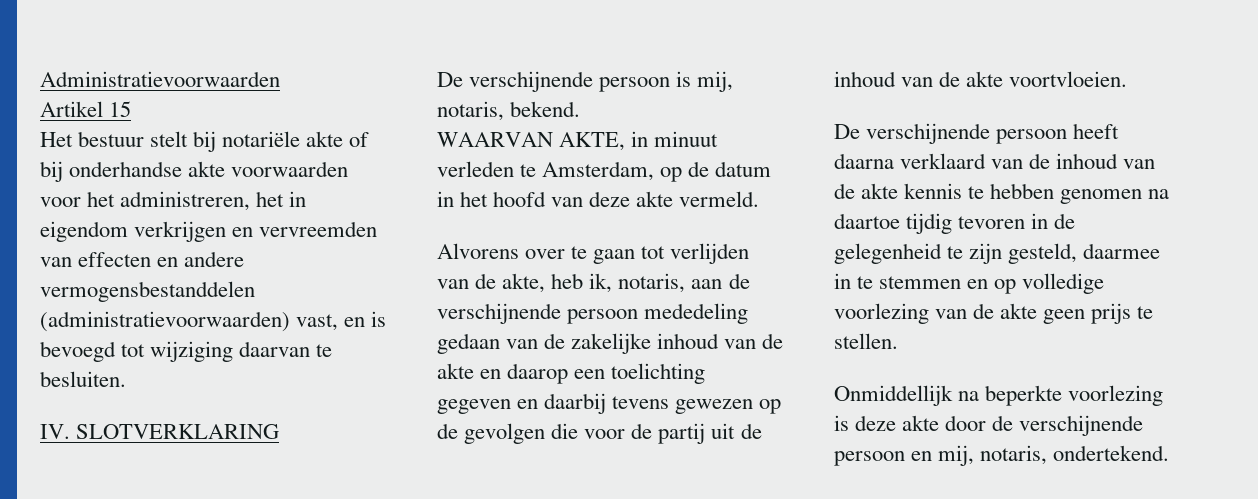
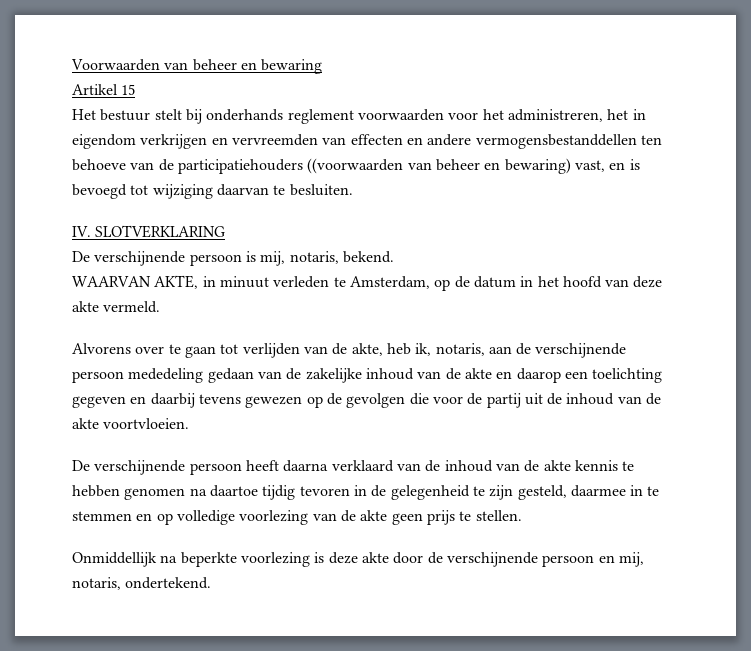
[40,71,280,87] Administratievoorwaarden -> [71,59,323,74] Voorwaarden van beheer en bewaring
[222,131,370,147] [40,161,226,182] notariële akte of bij onderhandse akte -> [206,109,354,124] onderhands reglement
[40,281,255,302] [40,311,290,332] vermogensbestanddelen (administratievoorwaarden) -> [475,134,662,149] [72,158,571,174] vermogensbestanddellen ten behoeve van de participatiehouders ((voorwaarden van beheer en bewaring)

